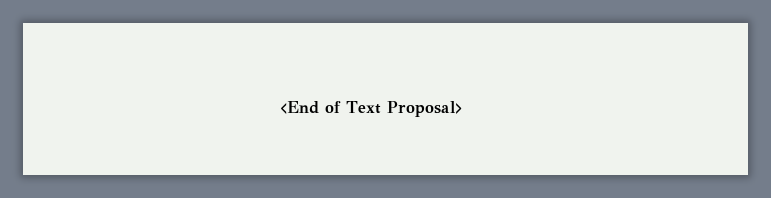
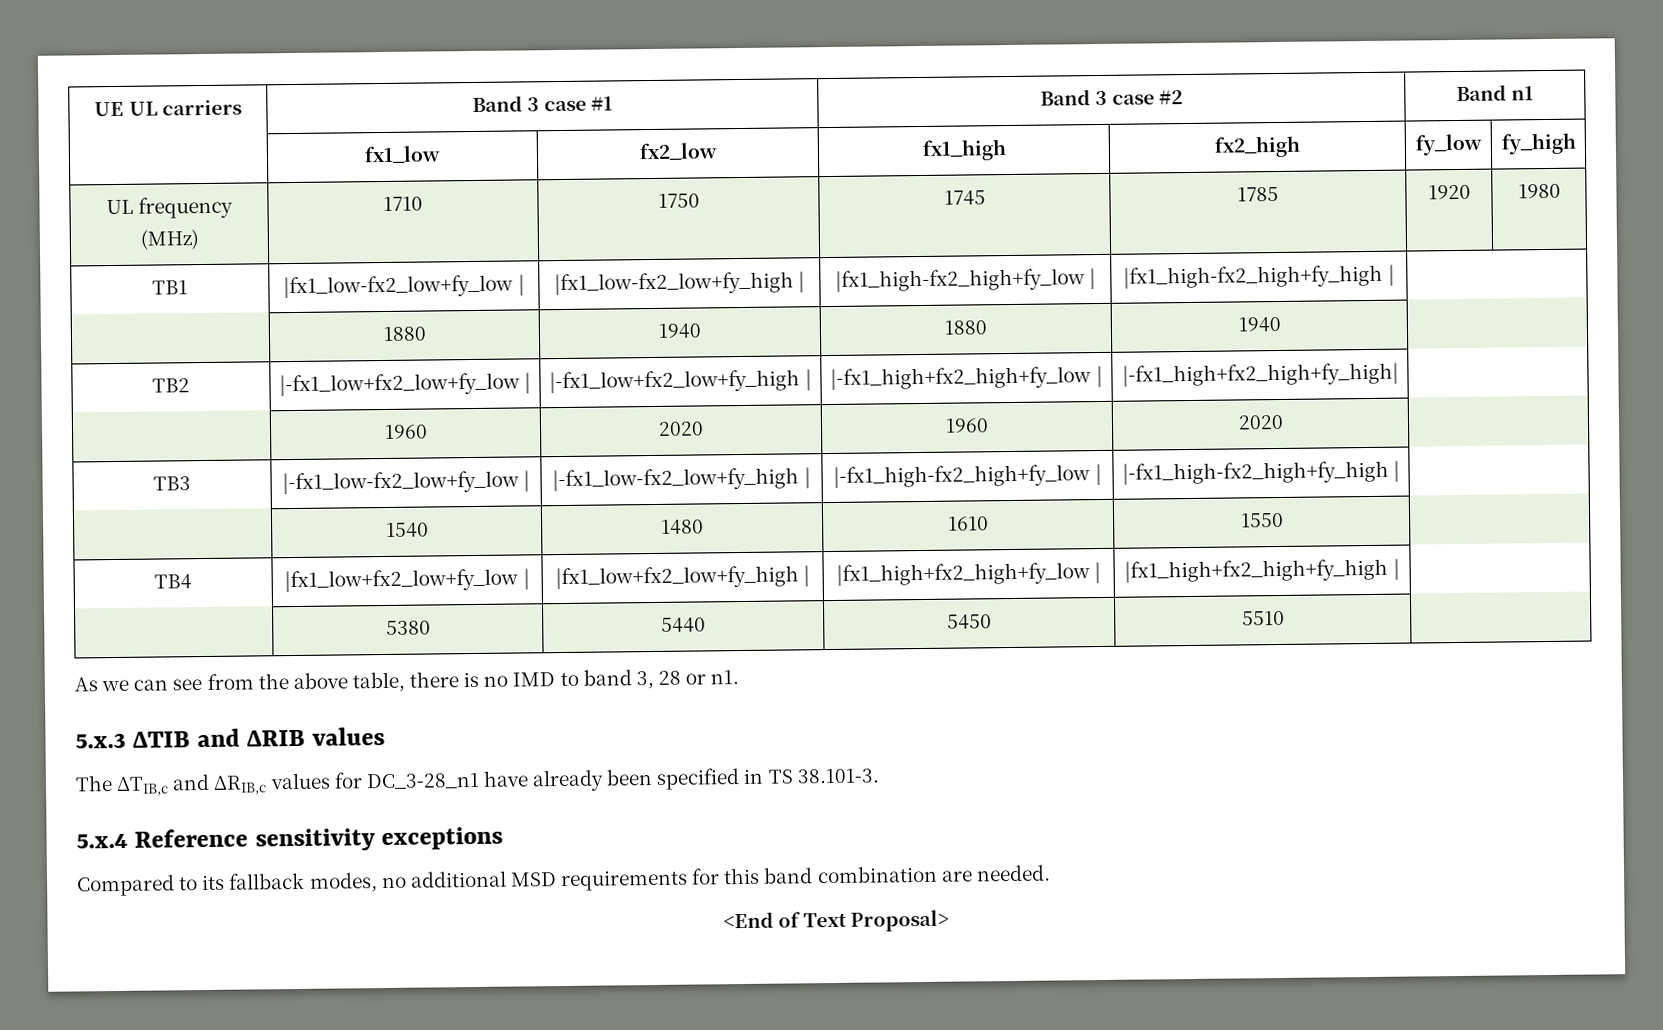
(279, 107) none -> [94,99,242,117] [472,95,613,112] [1040,89,1183,106] [1455,84,1535,102] [364,145,441,165] [638,142,718,162] [921,139,1007,161] [1214,135,1301,158] [1414,133,1483,156] [1500,132,1577,155] [105,196,234,219] [139,229,199,250] [383,196,423,211] [657,193,700,208] [943,190,986,206] [1237,186,1279,202] [1427,184,1471,200] [1517,183,1561,199] [152,280,188,295] [283,274,525,299] [553,271,806,296] [834,268,1097,292] [1123,264,1395,289] [382,326,427,341] [658,323,702,339] [944,320,987,335] [1237,316,1281,333] [152,378,190,393] [278,372,532,397] [549,369,812,394] [830,365,1103,391] [1121,362,1399,387] [383,424,428,439] [658,421,704,436] [945,418,989,433] [1237,414,1284,430] [153,476,191,491] [281,470,531,495] [552,467,811,492] [833,463,1102,488] [1121,460,1401,485] [385,522,429,538] [661,519,704,535] [948,516,989,531] [1240,512,1284,528] [154,574,192,590] [284,568,530,593] [554,565,811,590] [835,561,1102,586] [1124,558,1400,583] [385,620,431,635] [661,617,706,633] [947,614,992,630] [1241,610,1285,626] [74,669,740,693] [75,727,385,749] [75,768,879,796] [76,826,504,852] [76,864,1051,897] UE UL carriers | Band 3 case #1 | Band 3 case #2 | Band n1 // | fx1_low | fx2_low | fx1_high | fx2_high | fy_low | fy_high // UL frequency (MHz) | 1710 | 1750 | 1745 | 1785 | 1920 | 1980 // TB1 | |fx1_low-fx2_low+fy_low | | |fx1_low-fx2_low+fy_high | | |fx1_high-fx2_high+fy_low | | |fx1_high-fx2_high+fy_high | | // | 1880 | 1940 | 1880 | 1940 | // TB2 | |-fx1_low+fx2_low+fy_low | | |-fx1_low+fx2_low+fy_high | | |-fx1_high+fx2_high+fy_low | | |-fx1_high+fx2_high+fy_high| | // | 1960 | 2020 | 1960 | 2020 | // TB3 | |-fx1_low-fx2_low+fy_low | | |-fx1_low-fx2_low+fy_high | | |-fx1_high-fx2_high+fy_low | | |-fx1_high-fx2_high+fy_high | | // | 1540 | 1480 | 1610 | 1550 | // TB4 | |fx1_low+fx2_low+fy_low | | |fx1_low+fx2_low+fy_high | | |fx1_high+fx2_high+fy_low | | |fx1_high+fx2_high+fy_high | | // | 5380 | 5440 | 5450 | 5510 | // As we can see from the above table, there is no IMD to band 3, 28 or n1. // 5.x.3 ∆TIB and ∆RIB values // The ΔTIB,c and ΔRIB,c values for DC_3-28_n1 have already been specified in TS 38.101-3. // 5.x.4 Reference sensitivity exceptions // Compared to its fallback modes, no additional MSD requirements for this band combination are needed. //

